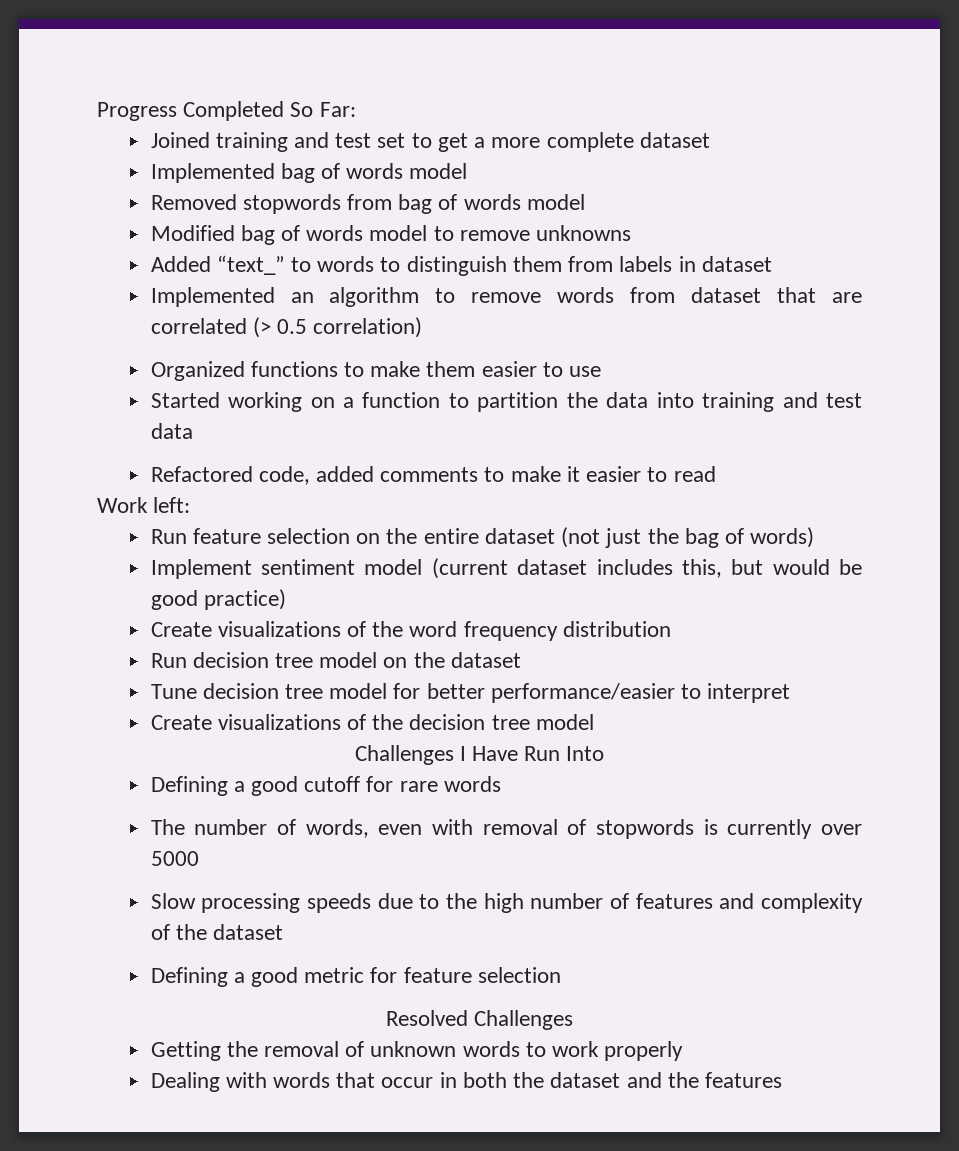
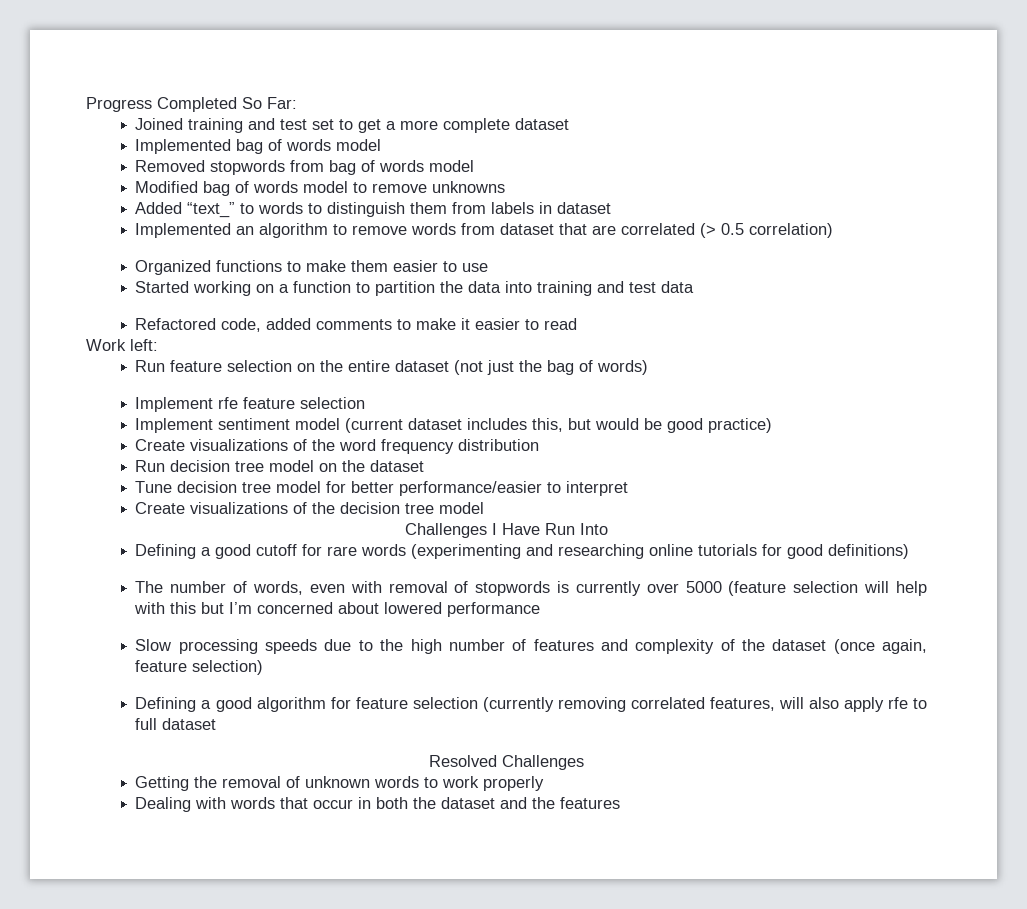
(815, 537) none -> [135,397,366,412] // Implement rfe feature selection
(501, 784) none -> [411,544,910,559] (experimenting and researching online tutorials for good definitions)
(199, 858) none -> [728,581,927,596] [134,602,541,617] (feature selection will help with this but I’m concerned about lowered performance
[150,967,365,987] // Defining a good metric -> [833,639,927,654] [135,660,264,675] [135,697,326,712] (once again, feature selection) // Defining a good algorithm
(561, 975) none -> [482,697,927,712] [135,718,217,730] (currently removing correlated features, will also apply rfe to full dataset

